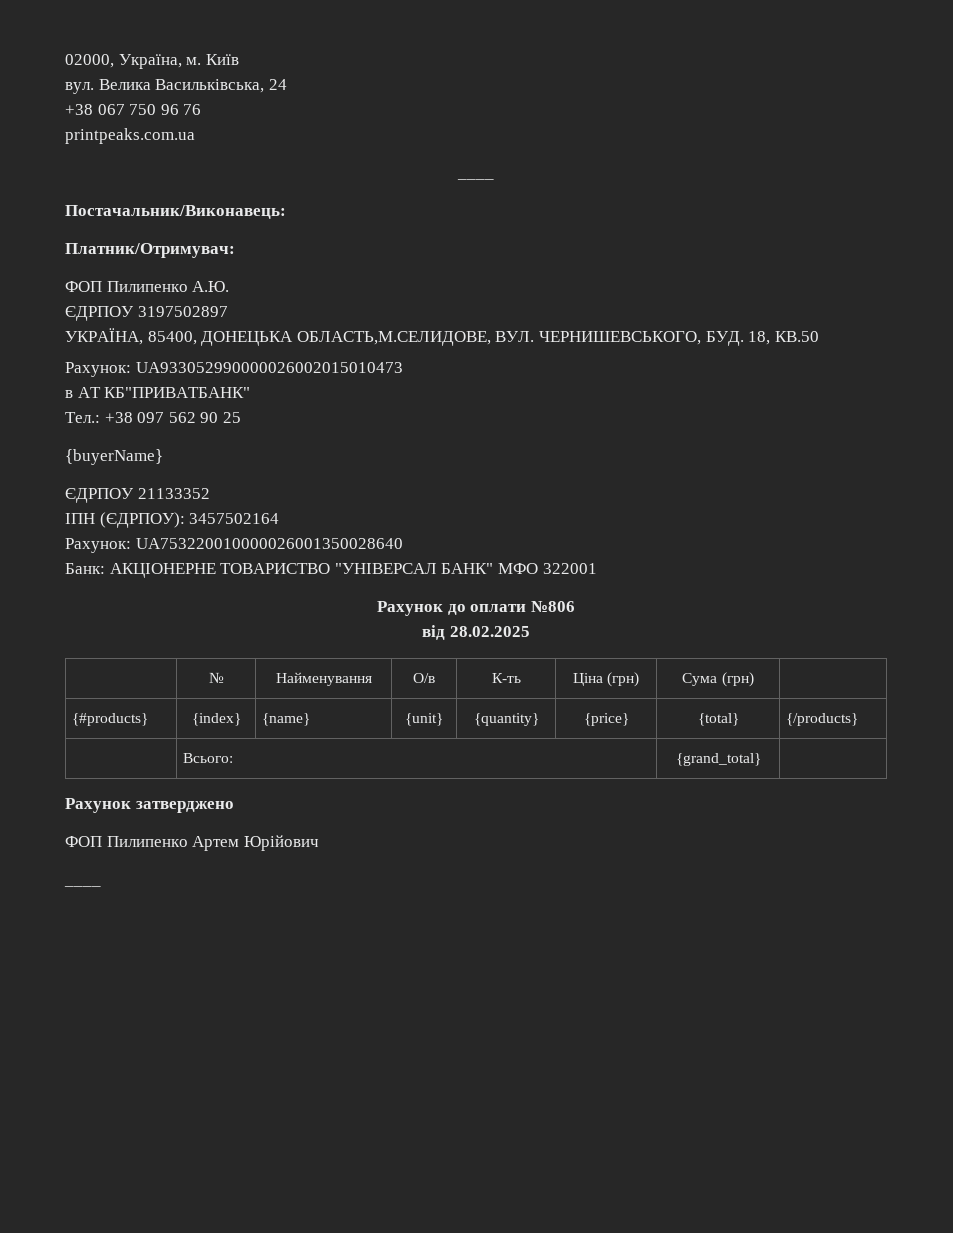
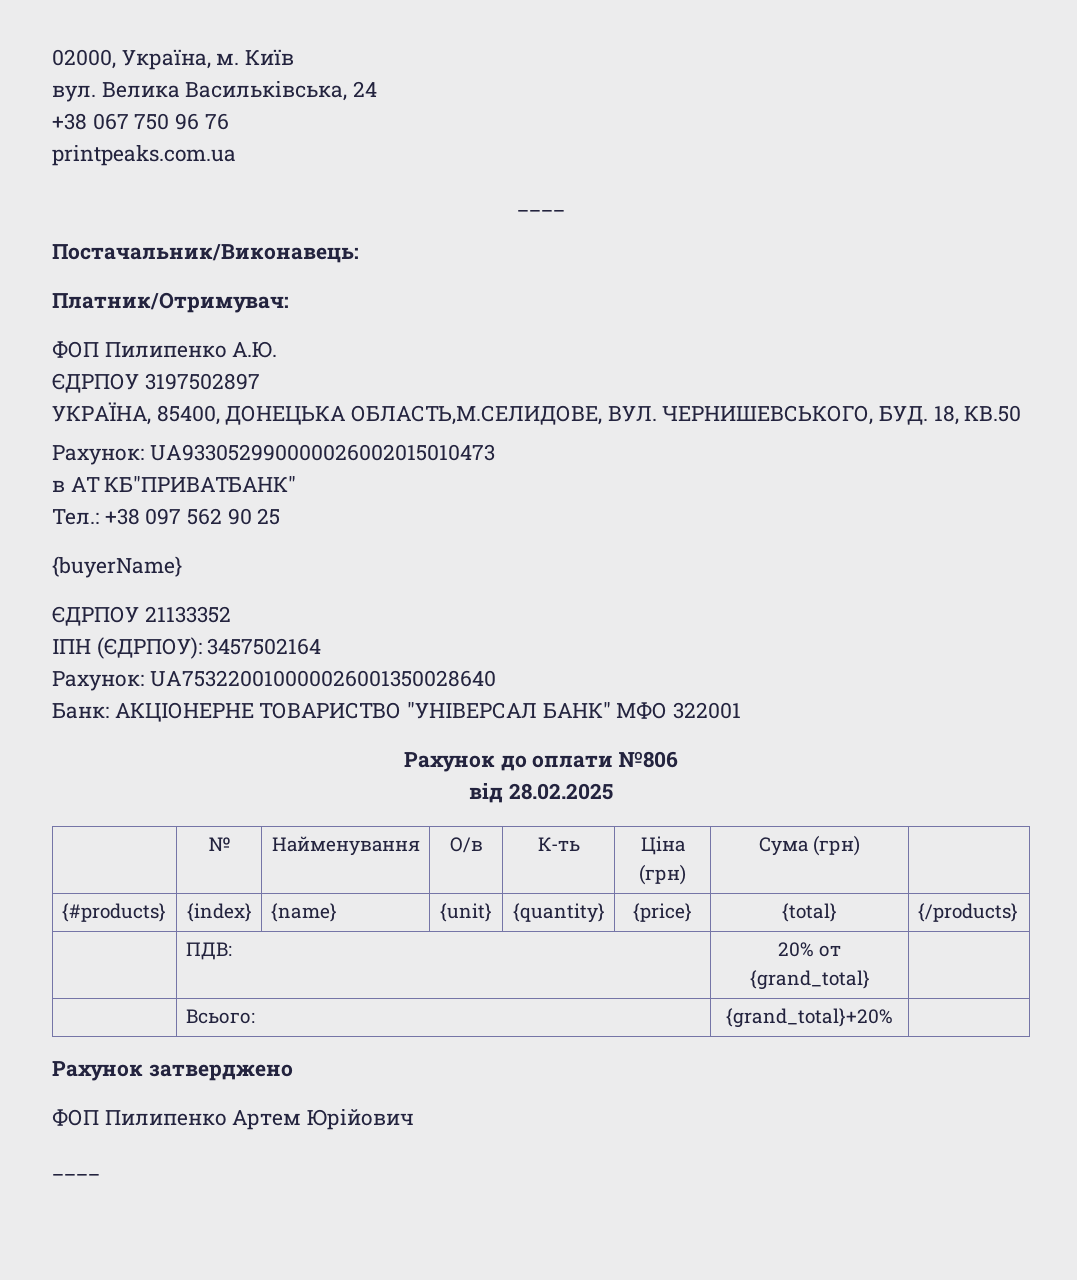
(859, 719) none -> [185,942,232,960] [777,942,842,957] [749,970,870,990] // | ПДВ: | 20% от {grand_total} |
[675,753,761,766] {grand_total} -> [726,1008,893,1028] {grand_total}+20%

